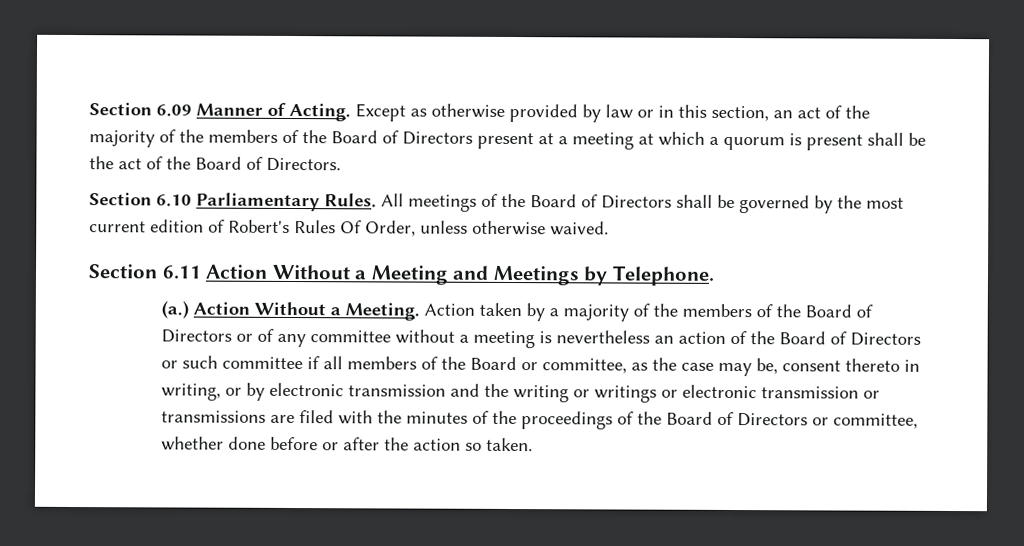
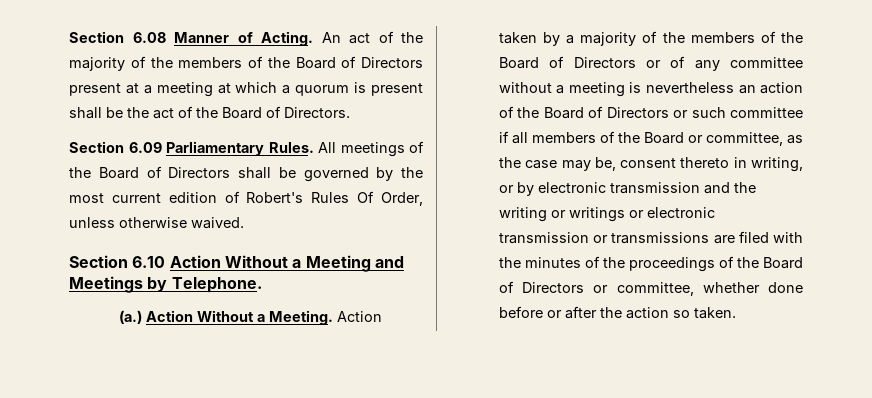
[89,102,192,117] Section 6.09 -> [69,31,166,43] Section 6.08
[355,103,793,123] Except as otherwise provided by law or in this section, an -> [321,32,341,43] An
[156,194,192,207] 6.10 -> [128,142,162,153] 6.09
[161,265,202,279] 6.11 -> [132,256,166,268] 6.10

